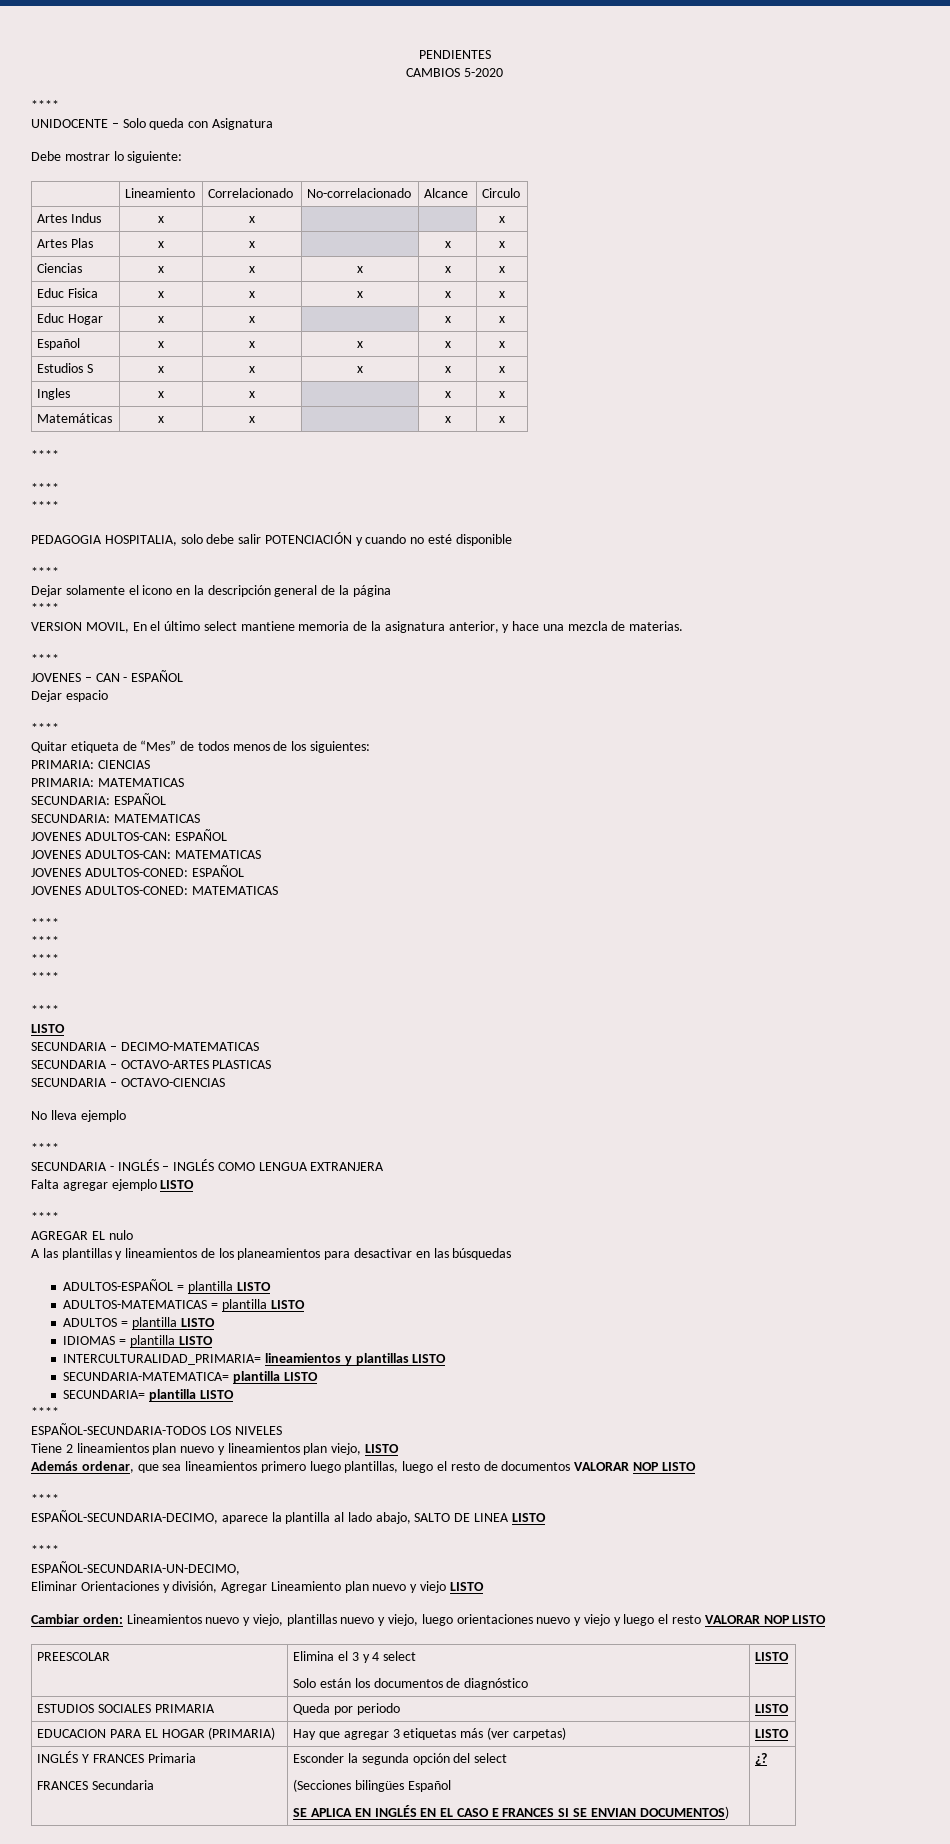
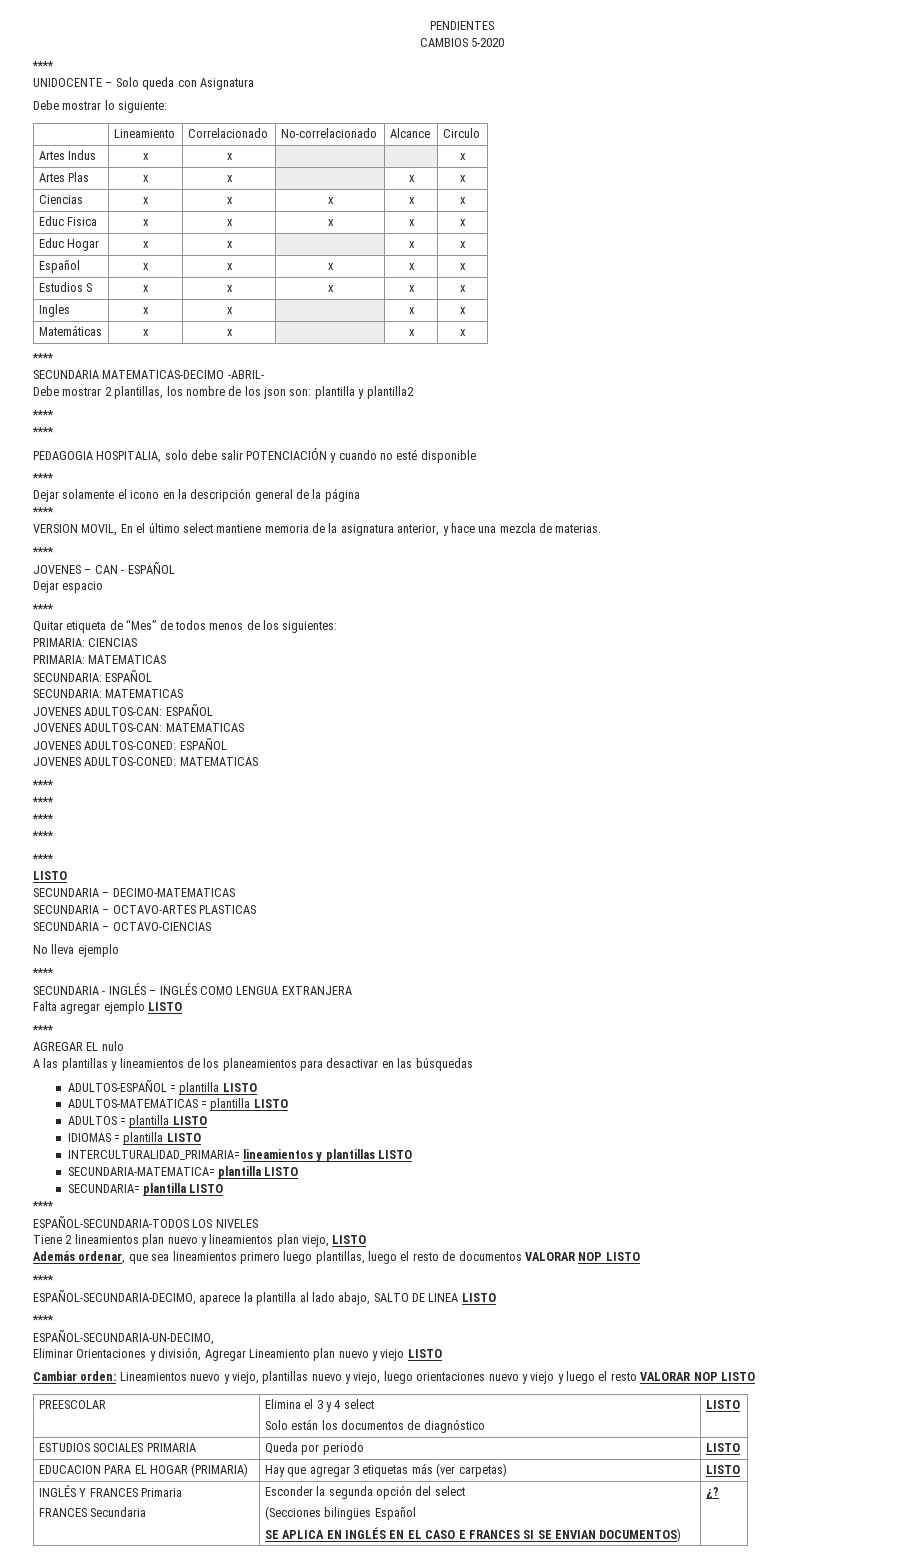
(59, 455) none -> [33,370,264,379] [33,386,414,399] // SECUNDARIA MATEMATICAS-DECIMO -ABRIL- // Debe mostrar 2 plantillas, los nombre de los json son: plantilla y plantilla2

